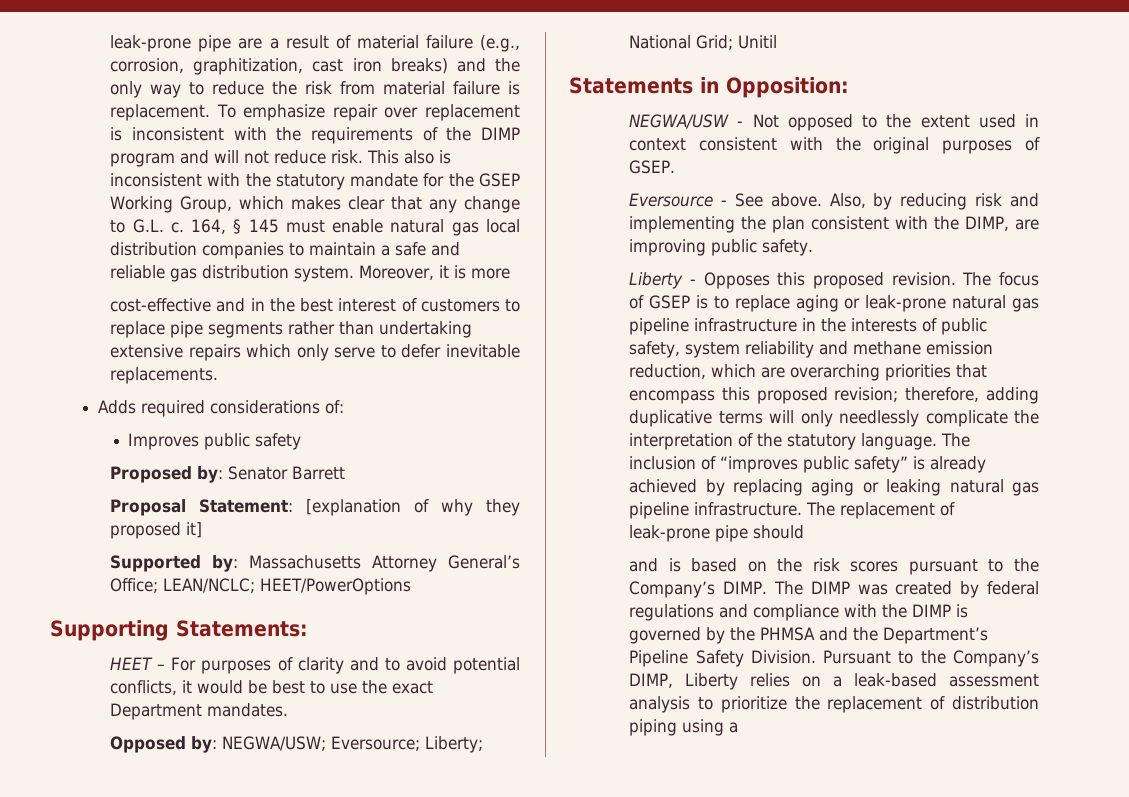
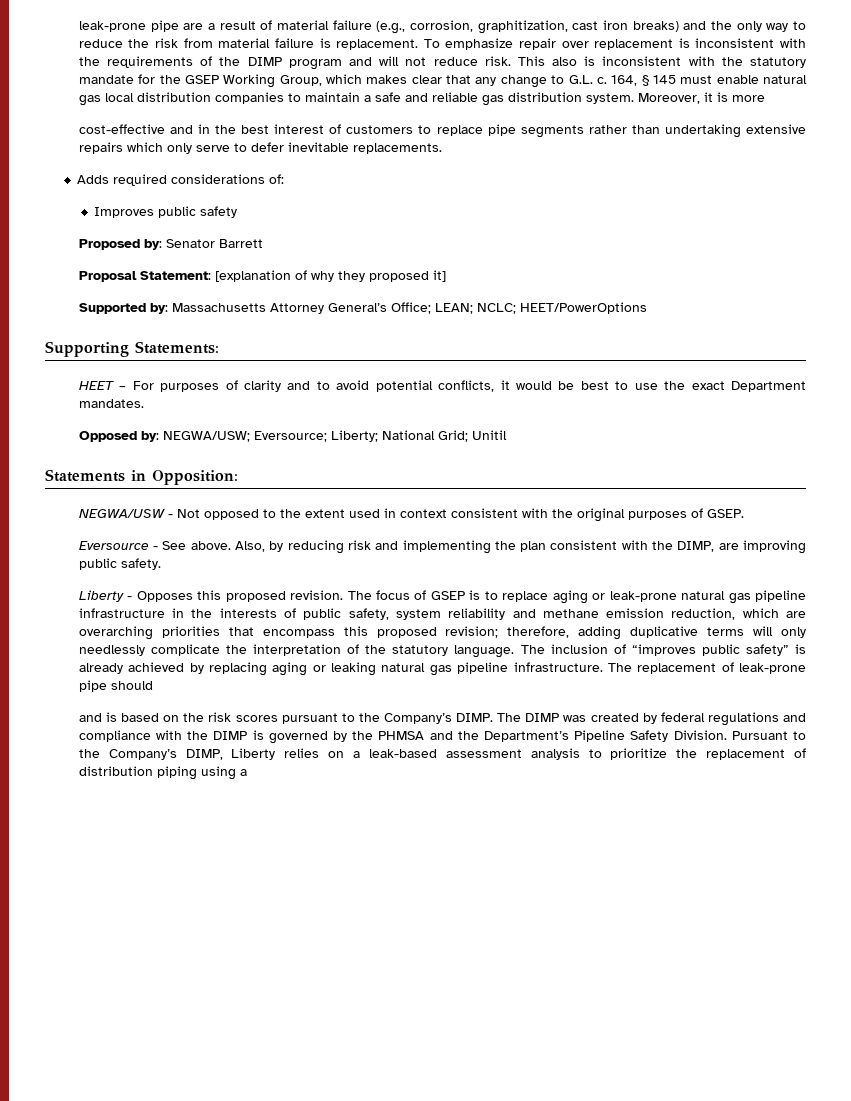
[163,578,256,593] LEAN/NCLC; -> [434,303,516,314] LEAN; NCLC;

